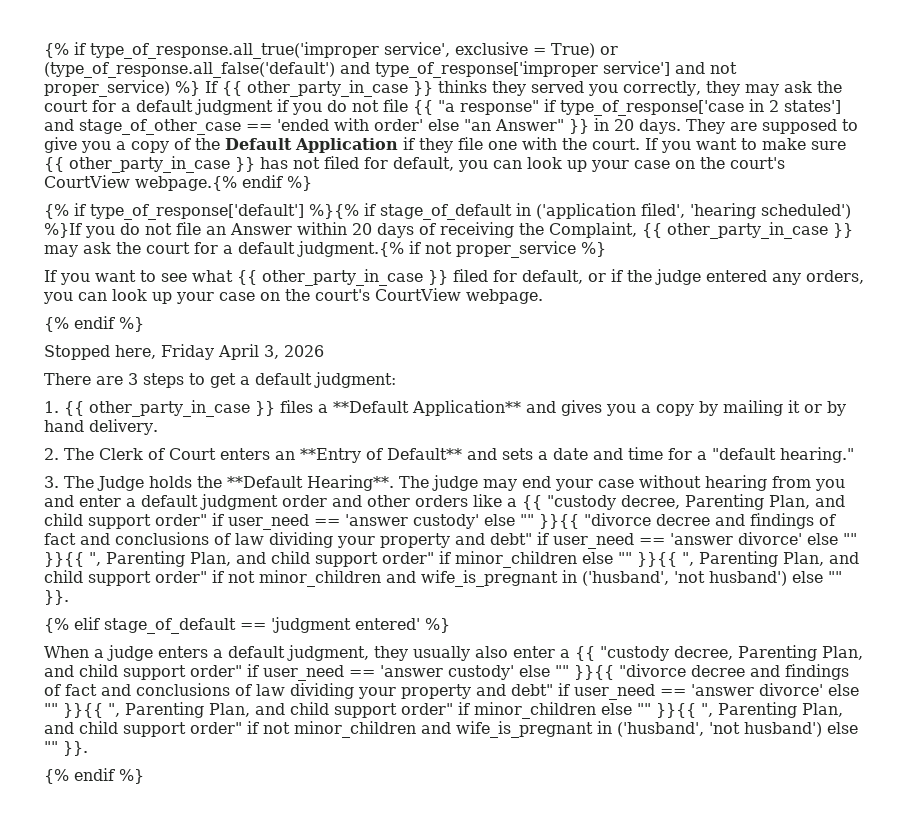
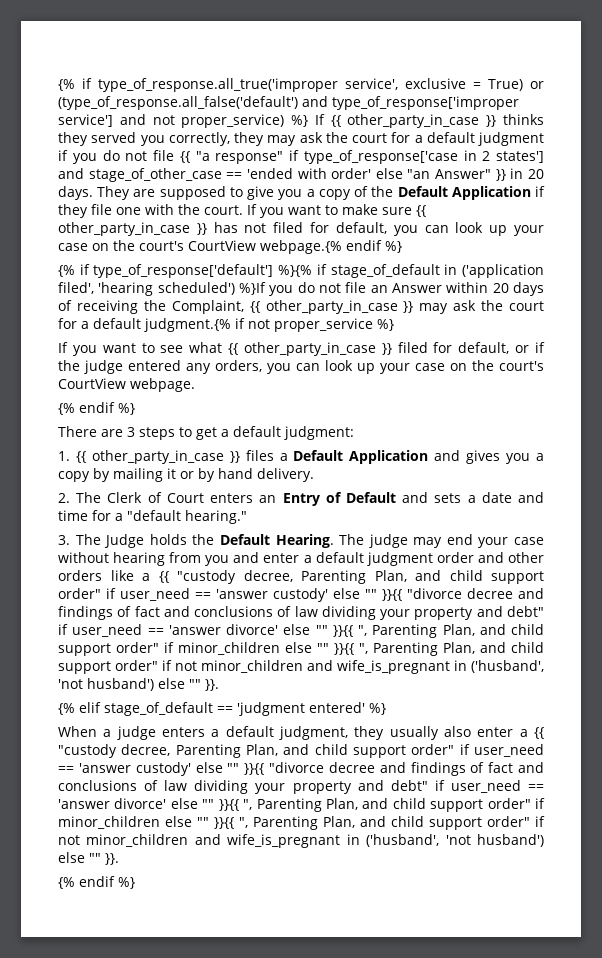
[44,344,324,360] // Stopped here, Friday April 3, 2026 -> (135, 409) none
[333,400,521,416] **Default Application** -> [293,450,429,464] Default Application
[300,448,462,463] **Entry of Default** -> [282,492,396,506] Entry of Default
[227,475,394,491] **Default Hearing**. -> [219,534,334,548] Default Hearing.

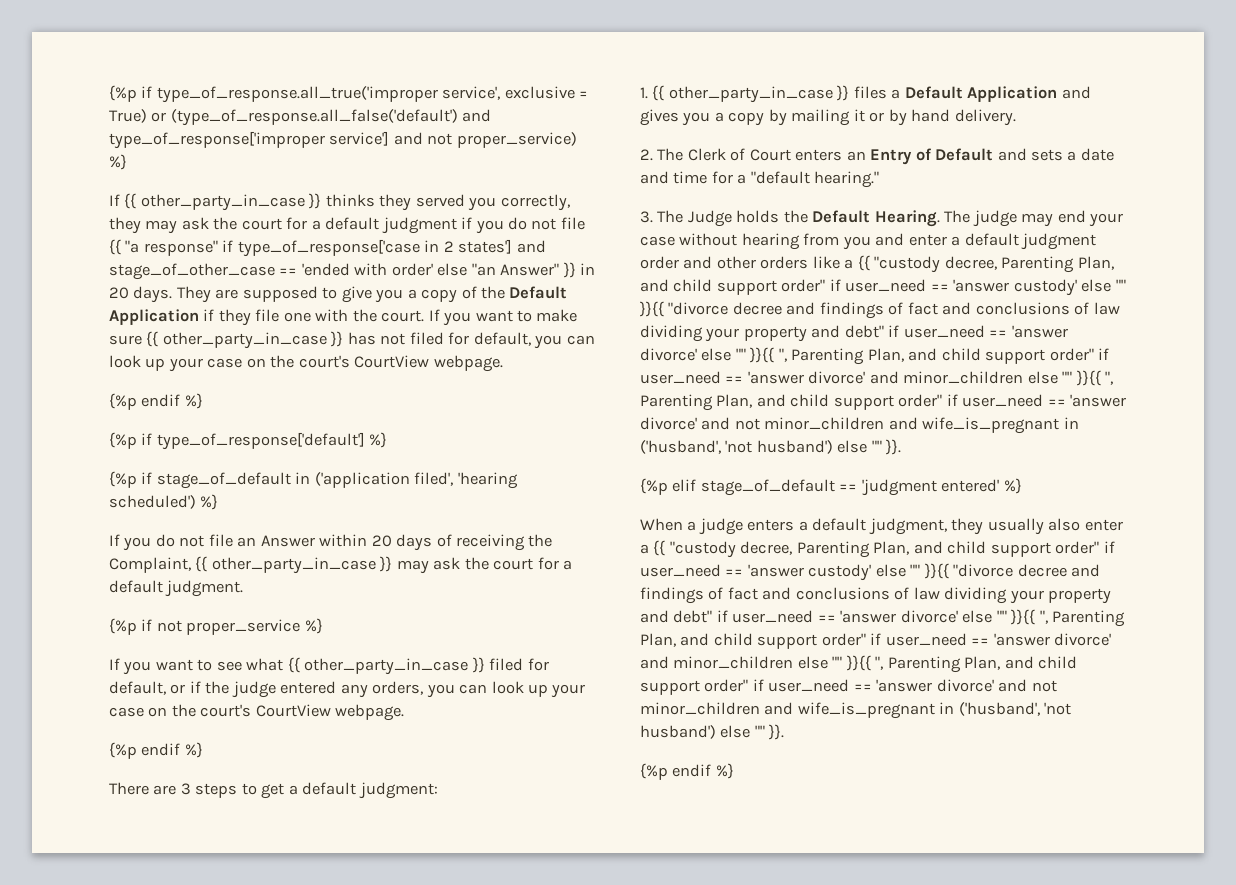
[58,79,75,91] {% -> [109,85,137,102] {%p
(309, 121) none -> (127, 162) //
[260,240,402,254] [58,265,75,277] webpage.{% endif %} // {% -> [433,355,503,372] [109,393,203,410] [109,432,137,449] webpage. // {%p endif %} // {%p
[278,265,313,277] %}{% -> [369,432,388,448] [109,471,137,488] %} // {%p
[239,282,266,295] %}If -> [200,494,219,510] [109,534,120,546] %} // If
[144,318,231,332] judgment.{% -> [165,580,244,597] [109,618,137,635] judgment. // {%p
[58,403,75,415] {% -> [109,742,137,759] {%p
(174, 647) none -> [640,371,899,384] user_need == 'answer divorce' and
(172, 665) none -> [962,394,1127,407] [640,417,731,430] user_need == 'answer divorce' and
[58,703,75,715] {% -> [640,478,668,495] {%p
(545, 803) none -> [885,633,1112,646] [640,656,669,669] user_need == 'answer divorce' and
(545, 821) none -> [768,679,1028,692] user_need == 'answer divorce' and
[58,877,75,889] {% -> [640,763,668,780] {%p

